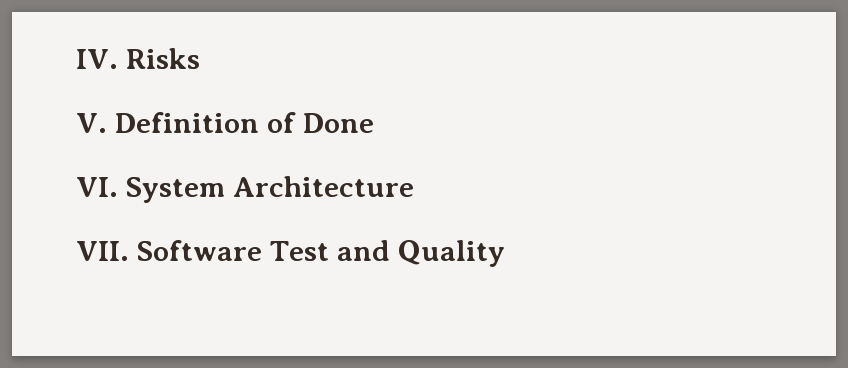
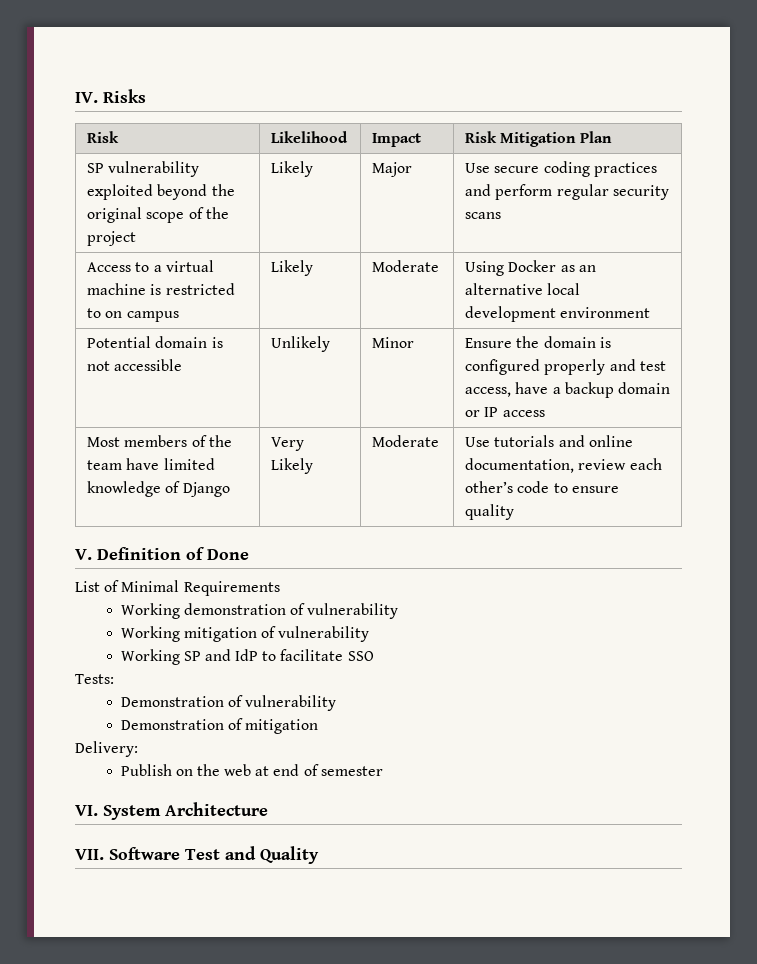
[76,112,374,133] // V. Definition of Done -> [87,131,120,143] [271,131,349,143] [372,133,422,147] [465,131,612,147] [87,161,200,177] [87,184,235,200] [87,207,229,223] [87,231,137,246] [271,161,314,177] [372,162,413,177] [465,161,657,177] [465,184,669,200] [465,212,502,219] [87,260,214,272] [87,283,235,295] [87,308,179,322] [271,260,314,276] [372,260,440,272] [465,260,596,276] [465,283,581,295] [465,306,651,322] [87,336,223,348] [87,359,183,371] [271,336,331,352] [372,337,415,348] [465,336,611,348] [465,359,666,375] [465,382,670,398] [465,407,545,417] [87,435,232,447] [87,458,215,470] [87,481,230,497] [271,437,305,451] [271,458,314,474] [372,435,440,447] [465,435,633,447] [465,458,662,473] [465,481,619,493] [465,504,515,520] [75,547,249,560] [75,580,280,596] [120,603,399,619] [120,626,370,642] [120,649,374,665] [75,674,114,684] [120,695,336,711] [120,718,318,734] [75,741,138,757] [120,764,383,776] // Risk | Likelihood | Impact | Risk Mitigation Plan // SP vulnerability exploited beyond the original scope of the project | Likely | Major | Use secure coding practices and perform regular security scans // Access to a virtual machine is restricted to on campus | Likely | Moderate | Using Docker as an alternative local development environment // Potential domain is not accessible | Unlikely | Minor | Ensure the domain is configured properly and test access, have a backup domain or IP access // Most members of the team have limited knowledge of Django | Very Likely | Moderate | Use tutorials and online documentation, review each other’s code to ensure quality // V. Definition of Done // List of Minimal Requirements // Working demonstration of vulnerability // Working mitigation of vulnerability // Working SP and IdP to facilitate SSO // Tests: // Demonstration of vulnerability // Demonstration of mitigation // Delivery: // Publish on the web at end of semester

